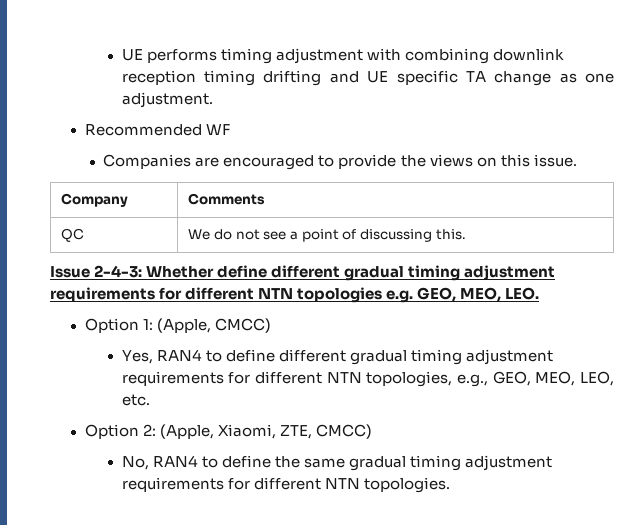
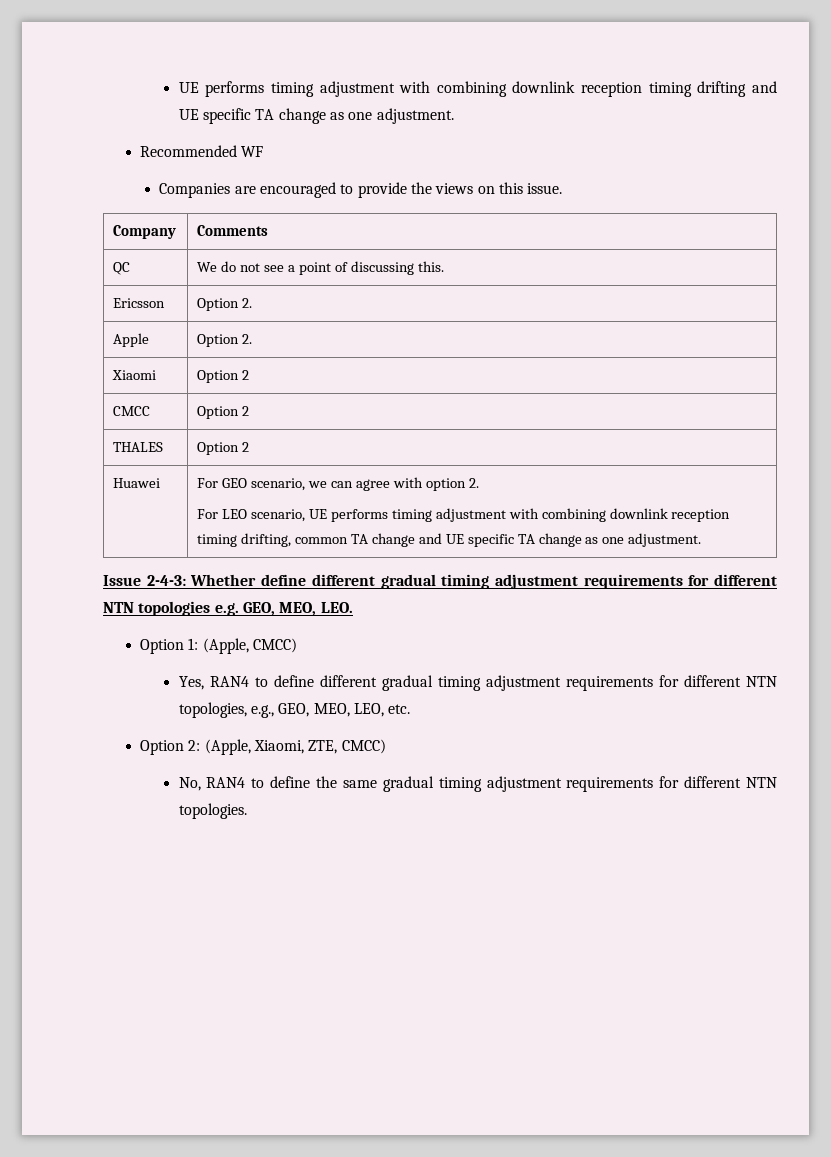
(466, 234) none -> [113,298,166,308] [197,298,253,311] [113,333,150,347] [197,334,253,347] [112,370,157,380] [197,370,250,383] [113,406,151,416] [197,406,250,419] [113,442,164,452] [197,442,250,455] [113,478,161,488] [197,477,479,491] [197,508,731,522] [197,533,702,547] // Ericsson | Option 2. // Apple | Option 2. // Xiaomi | Option 2 // CMCC | Option 2 // THALES | Option 2 // Huawei | For GEO scenario, we can agree with option 2. // For LEO scenario, UE performs timing adjustment with combining downlink reception timing drifting, common TA change and UE specific TA change as one adjustment.

